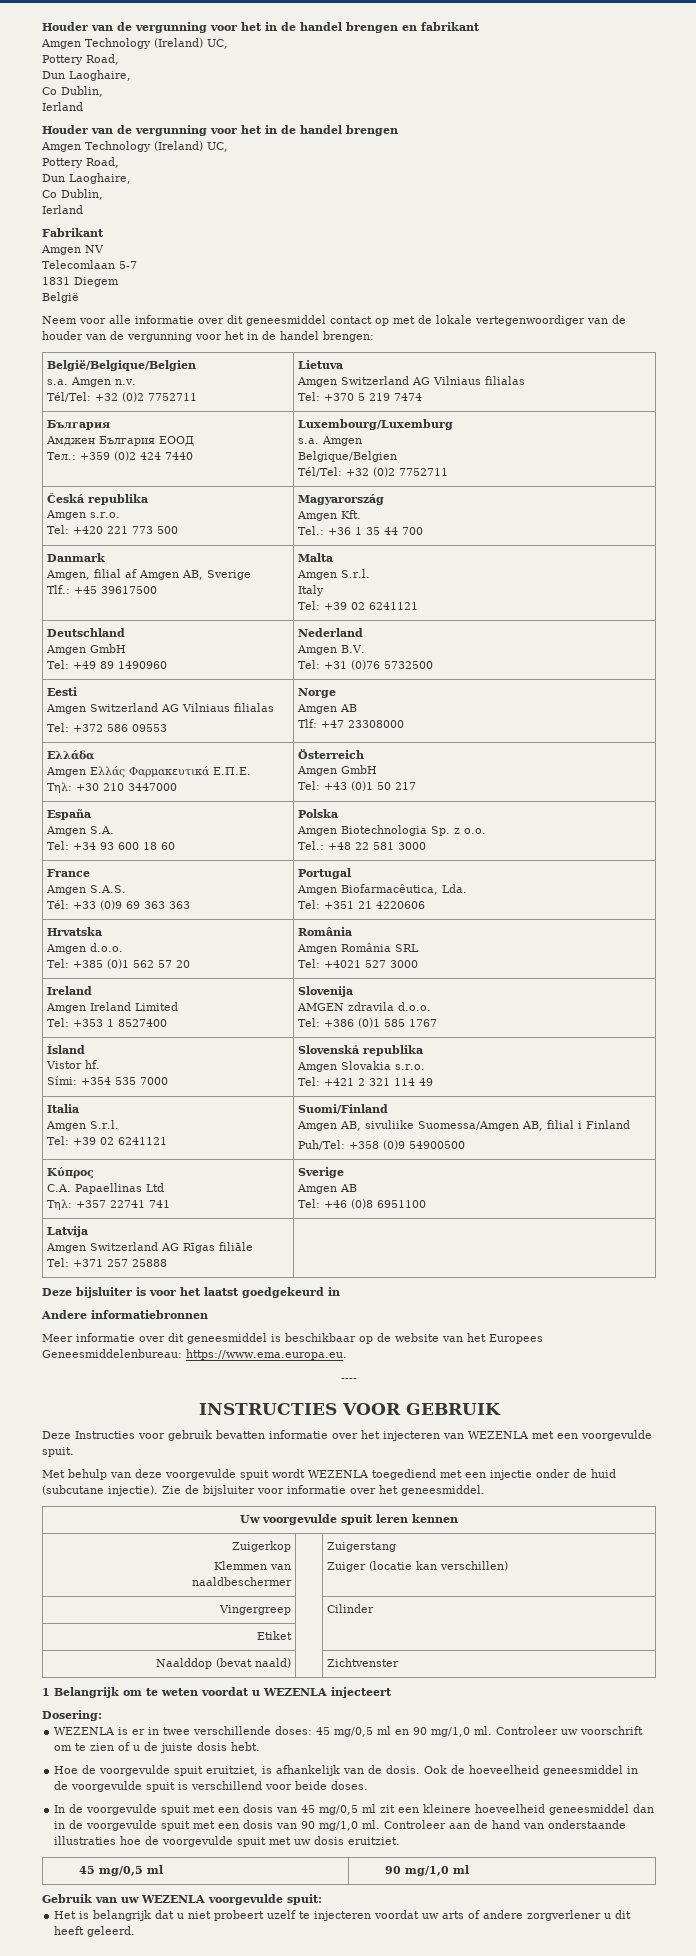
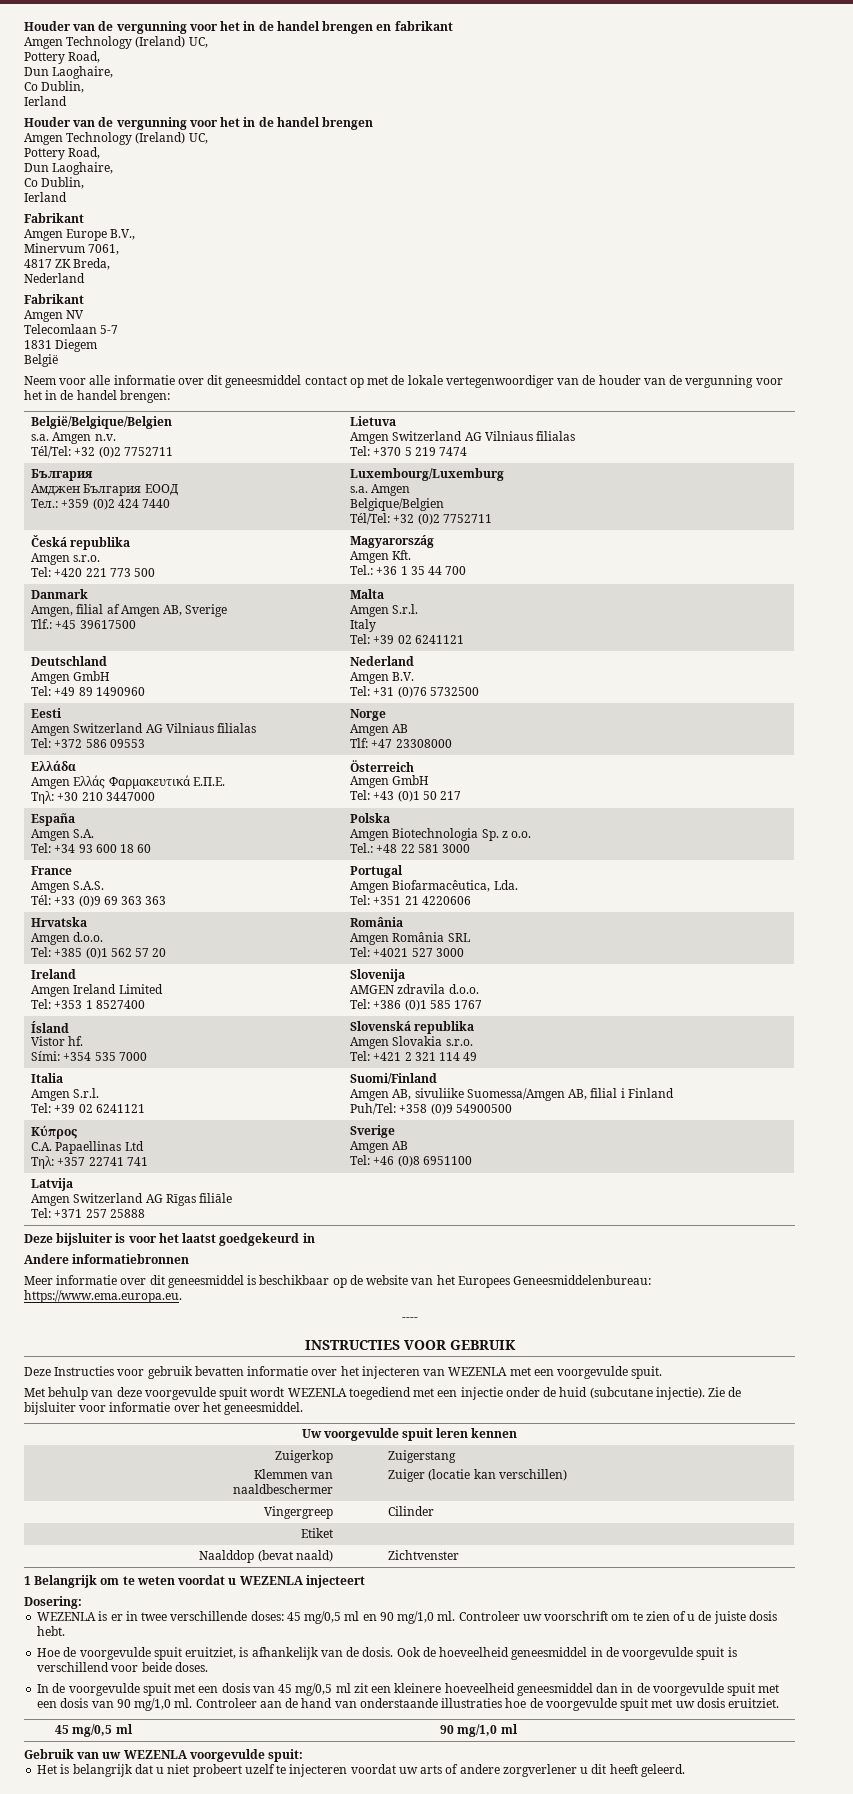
(104, 232) none -> [24,229,136,241] [24,243,120,255] [24,258,111,270] [24,273,85,283] [24,294,84,304] // Amgen Europe B.V., // Minervum 7061, // 4817 ZK Breda, // Nederland // Fabrikant

